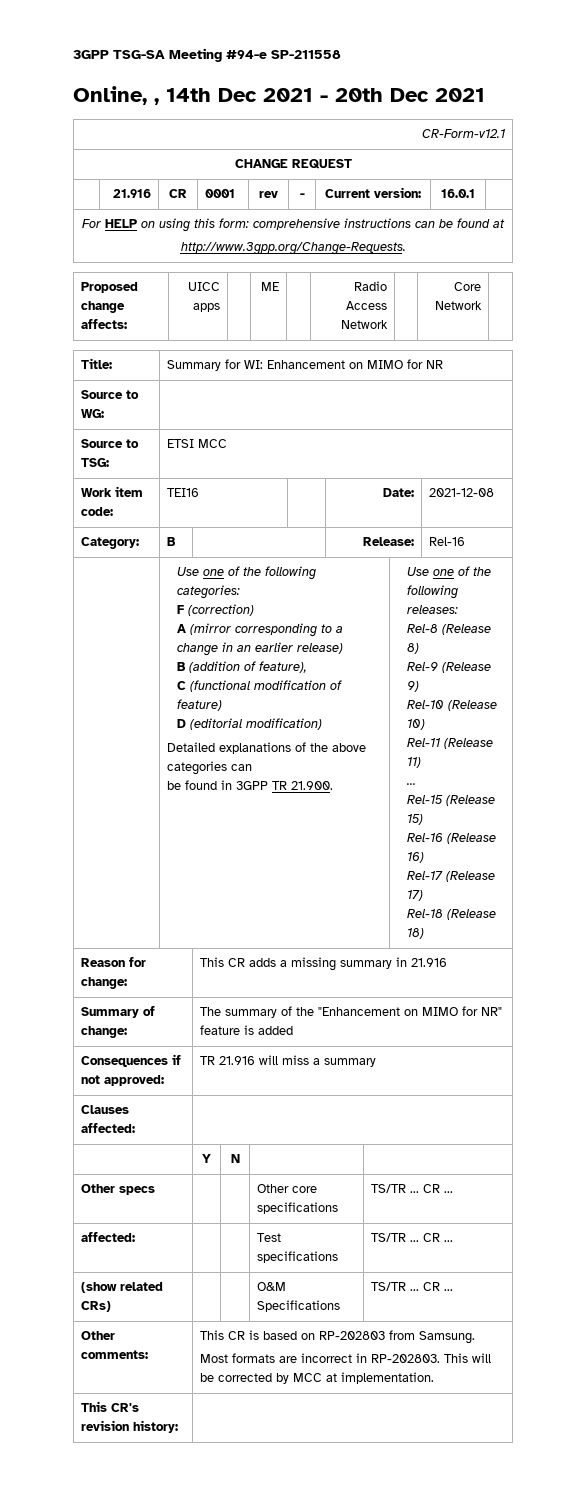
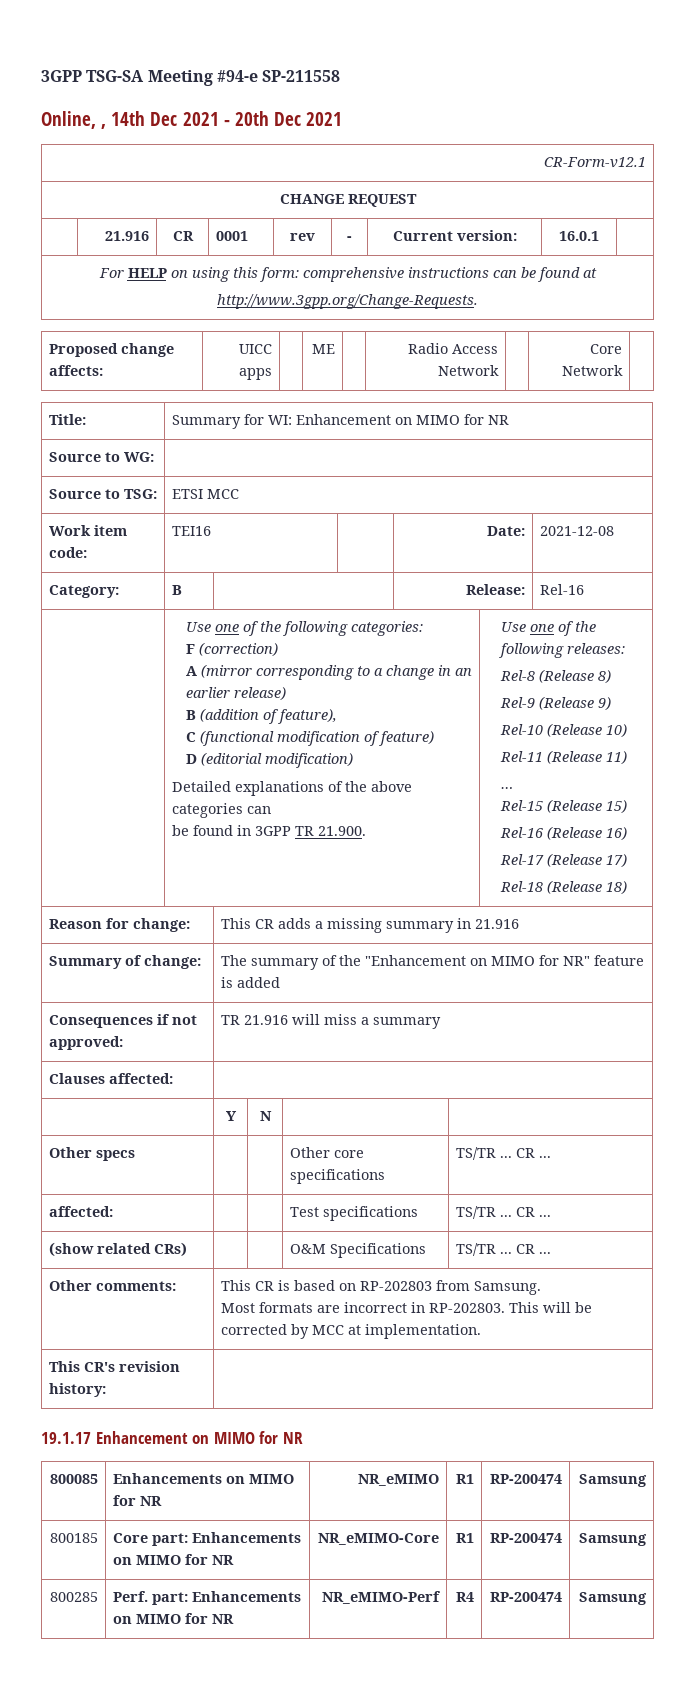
(179, 1426) none -> [41,1431,303,1444] [50,1474,99,1484] [112,1473,294,1484] [112,1495,162,1506] [358,1474,440,1486] [456,1474,475,1484] [490,1474,563,1484] [579,1474,648,1487] [50,1533,99,1543] [112,1532,301,1546] [112,1554,234,1565] [318,1533,440,1545] [456,1533,475,1543] [490,1533,563,1543] [579,1533,648,1546] [50,1592,99,1602] [112,1591,301,1605] [112,1613,234,1624] [322,1591,441,1604] [456,1592,475,1602] [490,1592,563,1602] [579,1592,648,1605] // 19.1.17 Enhancement on MIMO for NR // 800085 | Enhancements on MIMO for NR | NR_eMIMO | R1 | RP-200474 | Samsung // 800185 | Core part: Enhancements on MIMO for NR | NR_eMIMO-Core | R1 | RP-200474 | Samsung // 800285 | Perf. part: Enhancements on MIMO for NR | NR_eMIMO-Perf | R4 | RP-200474 | Samsung

